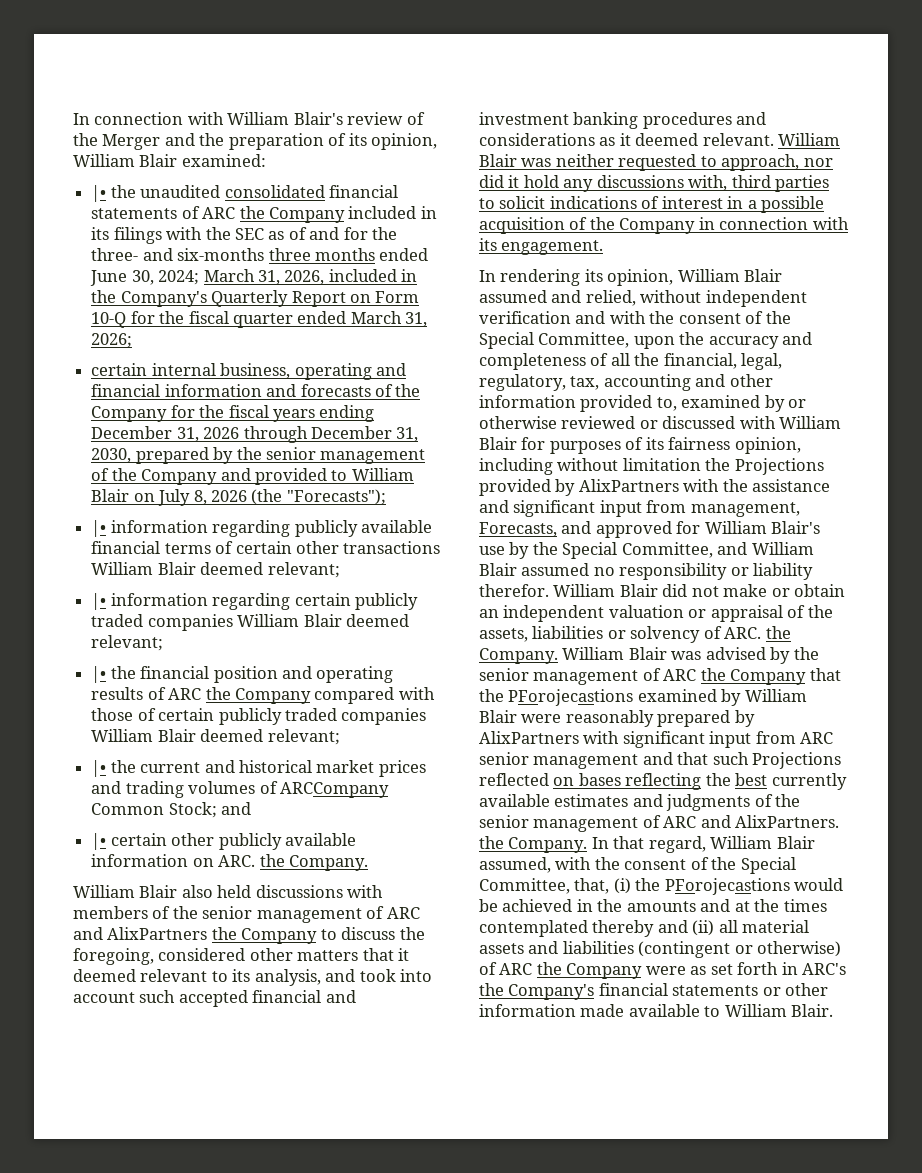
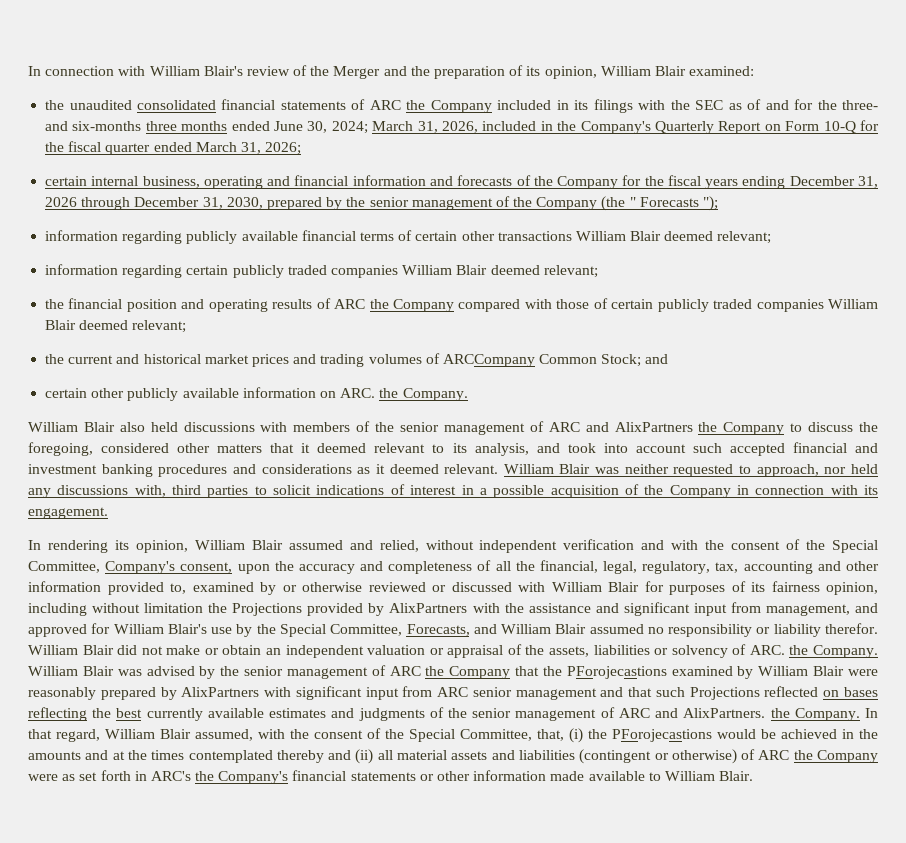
[91,185,107,202] |• -> (755, 71) none
[220,468,414,485] [91,489,386,506] [91,520,107,537] and provided to William Blair on July 8, 2026 (the "Forecasts"); // |• -> [601,196,719,211] (the " Forecasts "); //
[91,593,107,610] |• -> (772, 237) none
[91,666,107,683] |• -> (598, 271) none
[91,760,107,777] |• -> (187, 326) none
[91,833,107,850] |• -> (669, 359) none
[479,175,559,188] did it hold -> [850,464,878,474] held
(630, 340) none -> [105,561,233,574] Company's consent,
[479,522,557,537] Forecasts, -> (850, 610) none
(713, 550) none -> [406,624,470,636] Forecasts,

